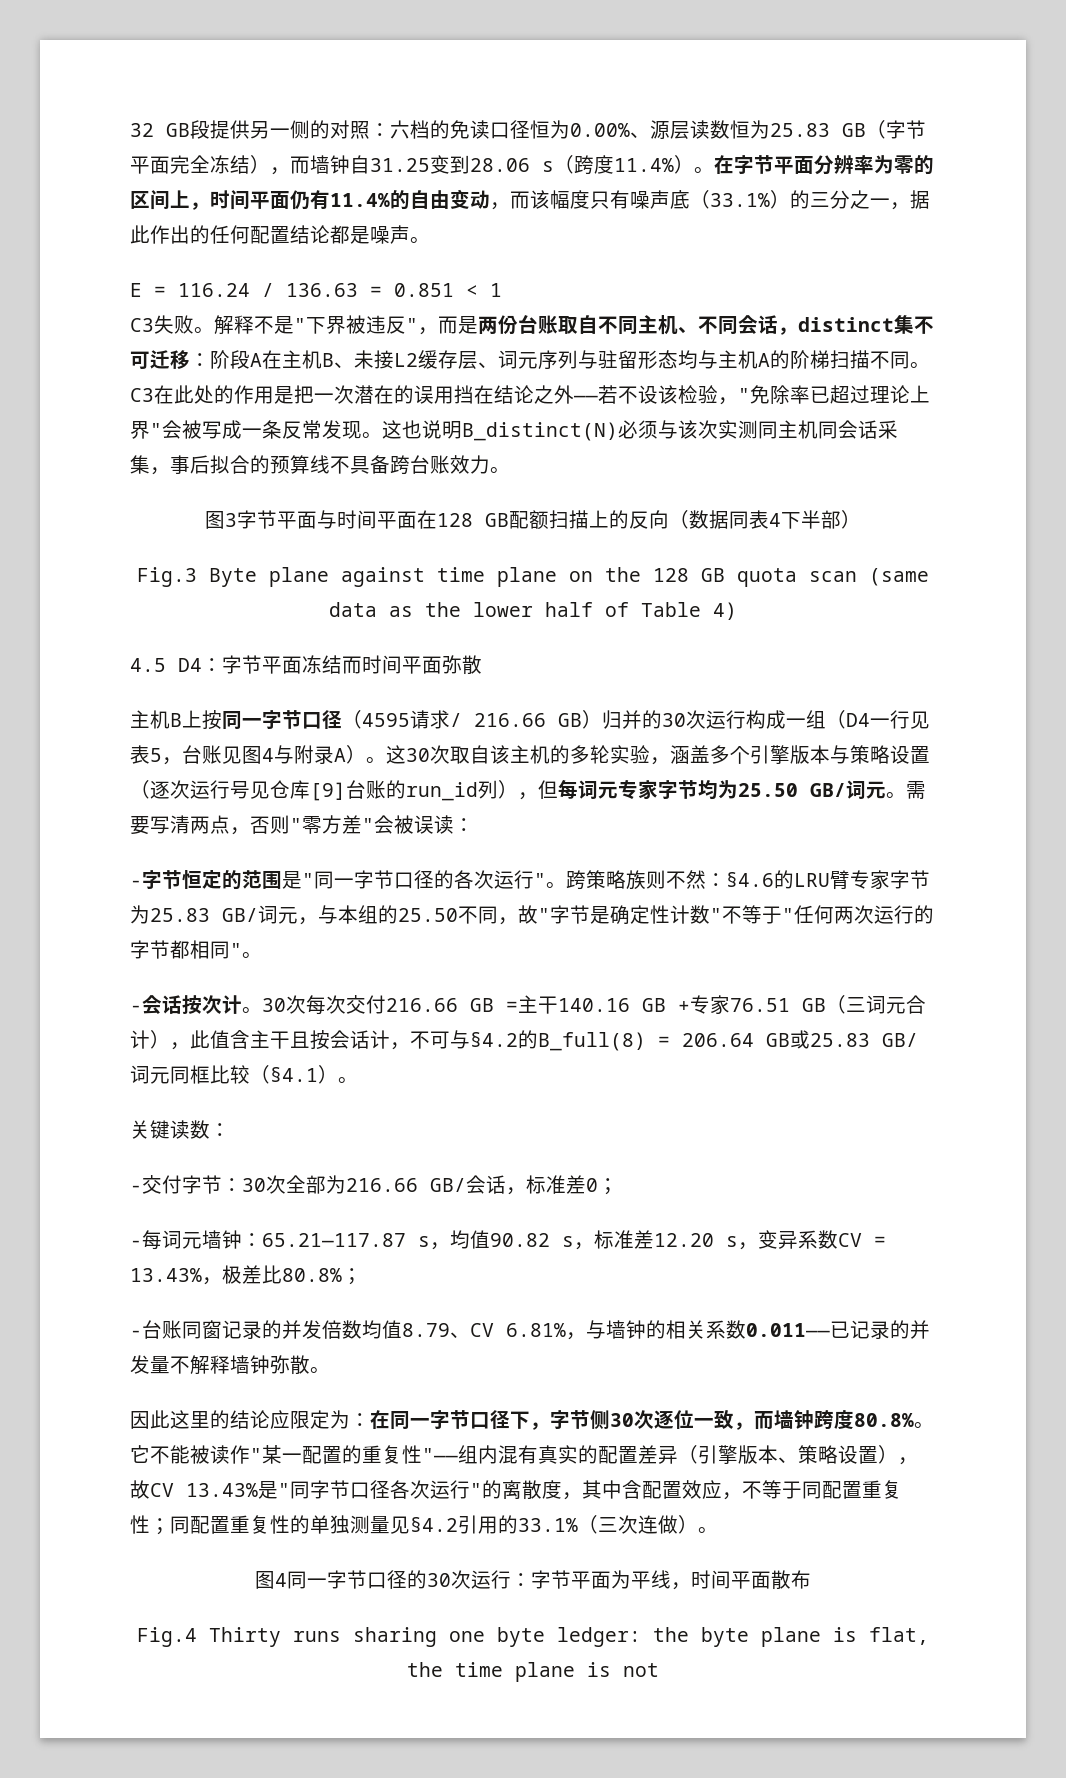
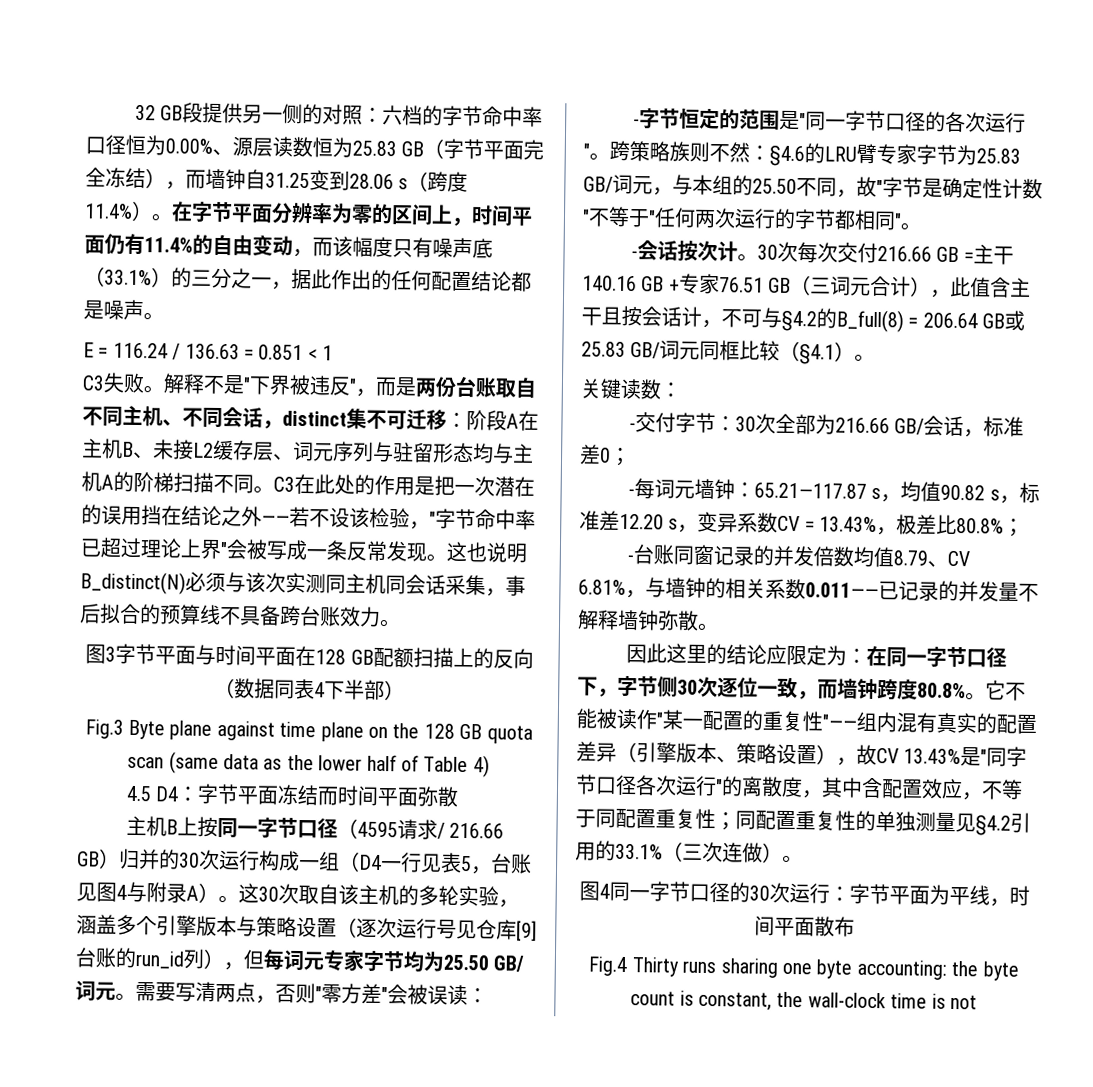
[450,120,490,139] 免读 -> [442,105,544,127] 字节命中率
[750,385,790,404] 免除 -> [435,508,516,530] 字节命中
[557,1627,641,1647] ledger: -> [856,959,947,980] accounting:
[761,1627,929,1647] [407,1662,575,1682] plane is flat, the time plane -> [630,990,928,1011] count is constant, the wall-clock time

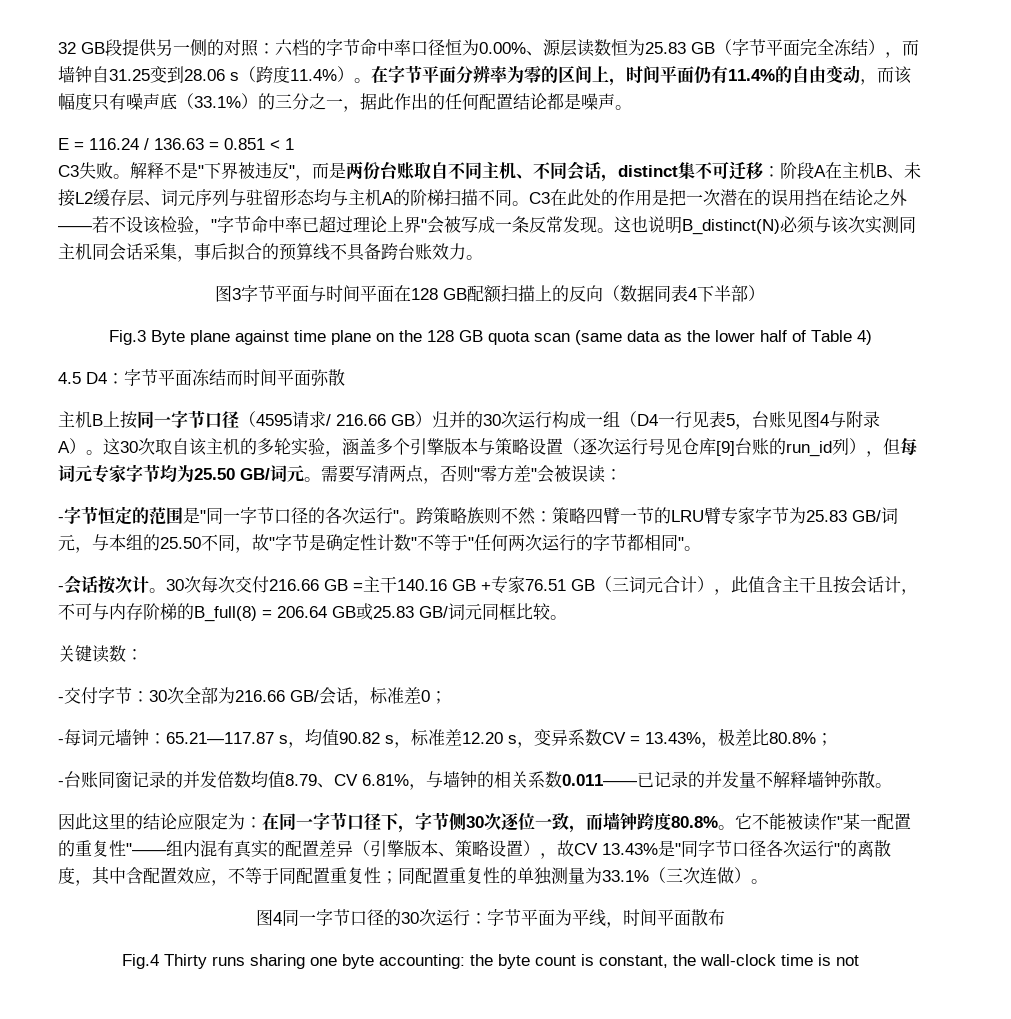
[769,145,805,167] §4.6 -> [552,507,654,524] 策略四臂一节
[781,310,817,332] §4.2 -> [109,603,177,620] 内存阶梯
[779,340,856,365] （§4.1） -> (551, 611) none
[955,812,1031,836] [575,840,616,861] 见§4.2引用的 -> [585,867,602,884] 为

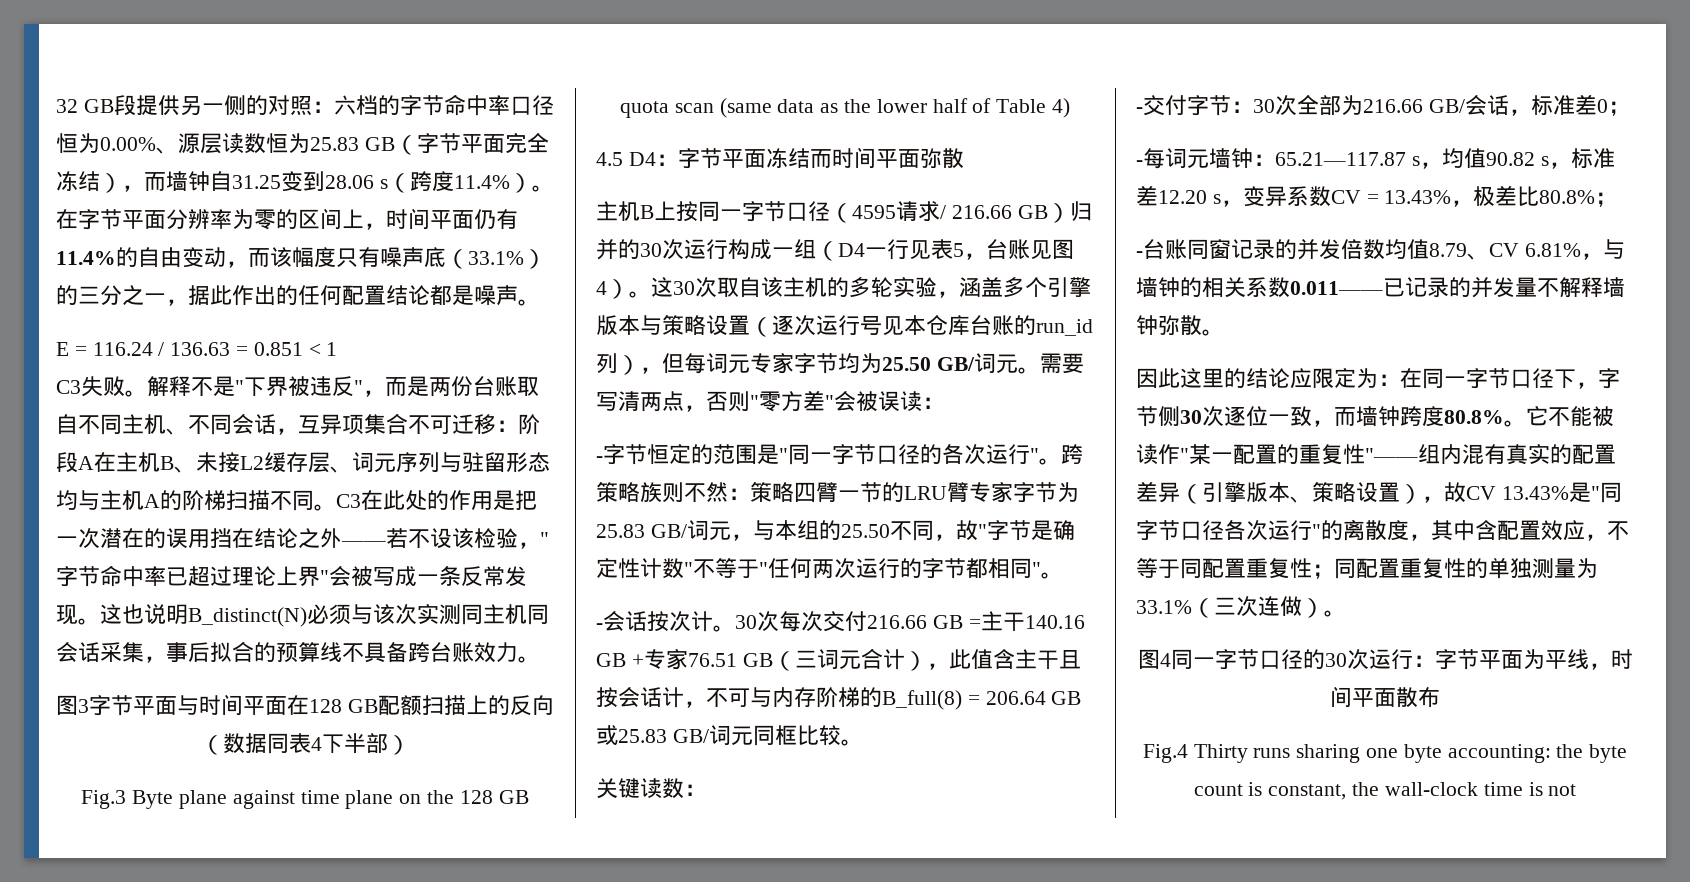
[618,162,695,179] distinct集 -> [298,413,408,435] 互异项集合
[829,411,880,428] [58,441,70,453] 与附录A -> (607, 288) none
[682,438,735,456] 仓库[9] -> [904,315,970,335] 本仓库

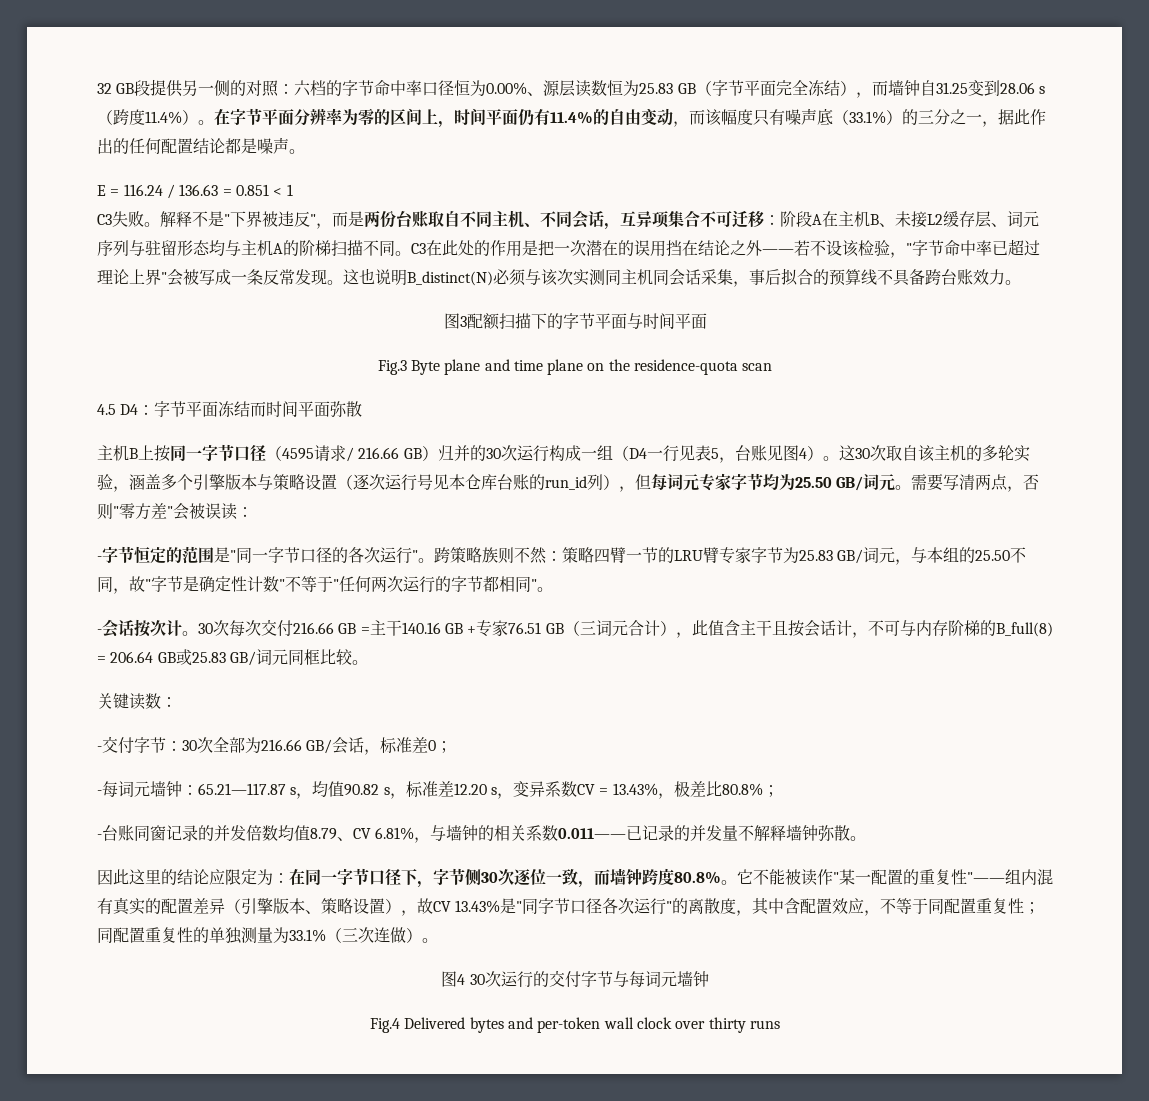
(90, 706) none -> [466,313,563,330] 配额扫描下的
[287,695,554,715] [200,733,410,755] 在128 GB配额扫描上的反向（数据同表4下半部） -> (707, 321) none
[232,790,295,809] against -> [484,359,510,371] and
[459,790,529,804] [619,98,1071,118] 128 GB quota scan (same data as the lower half of Table 4) -> [634,359,773,375] residence-quota scan
[1170,649,1633,670] [1330,686,1440,708] [1142,744,1628,763] [1193,782,1577,800] 同一字节口径的30次运行：字节平面为平线，时间平面散布 // Fig.4 Thirty runs sharing one byte accounting: the byte count is constant, the wall-clock time is not -> [469,970,709,988] [370,1017,780,1033] 30次运行的交付字节与每词元墙钟 // Fig.4 Delivered bytes and per-token wall clock over thirty runs

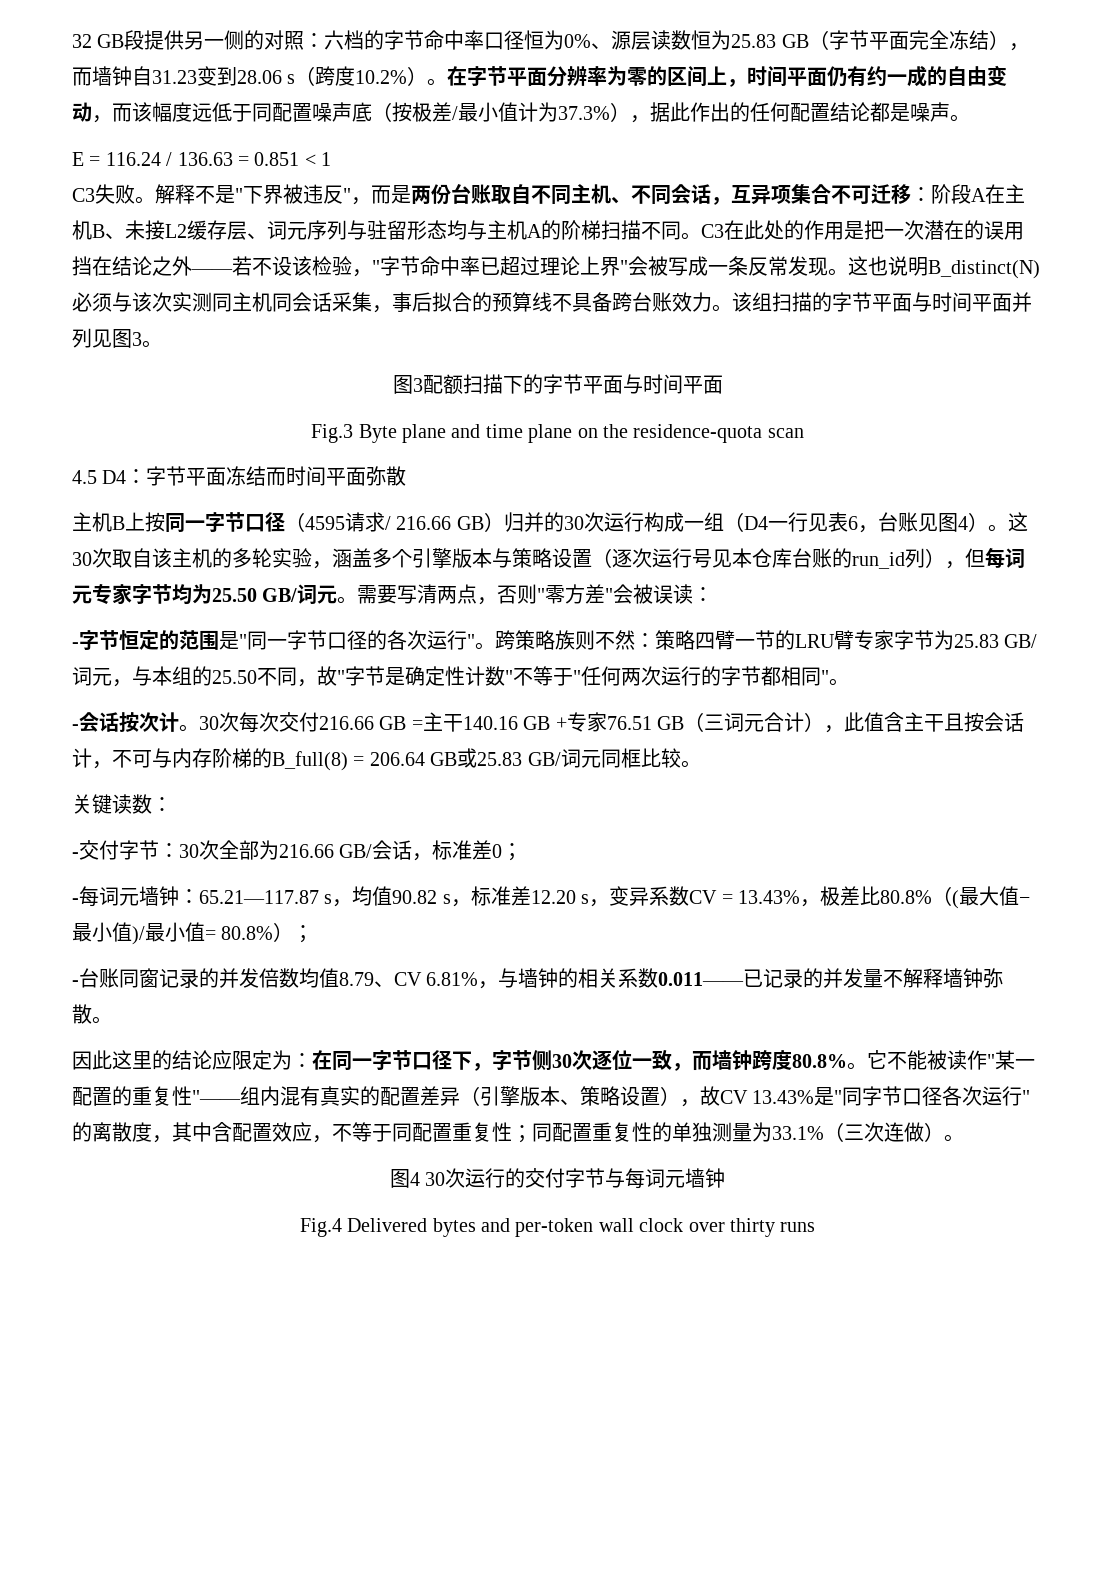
[486,82,528,95] 0.00% -> [564,34,592,48] 0%
[935,82,968,94] 31.25 -> [152,70,197,84] 31.23
[145,111,182,124] 11.4% -> [355,70,408,84] 10.2%
[550,111,593,124] 11.4% -> [867,65,928,87] 约一成
[753,108,982,126] 只有噪声底（33.1%）的三分之一 -> [192,102,630,122] 远低于同配置噪声底（按极差/最小值计为37.3%）
(1021, 282) none -> [732,292,1032,312] [72,328,162,348] 该组扫描的字节平面与时间平面并列见图3。
[710,448,719,459] 5 -> [847,516,858,530] 6
(763, 789) none -> [931,886,1030,909] [72,922,294,945] （(最大值−最小值)/最小值= 80.8%）

